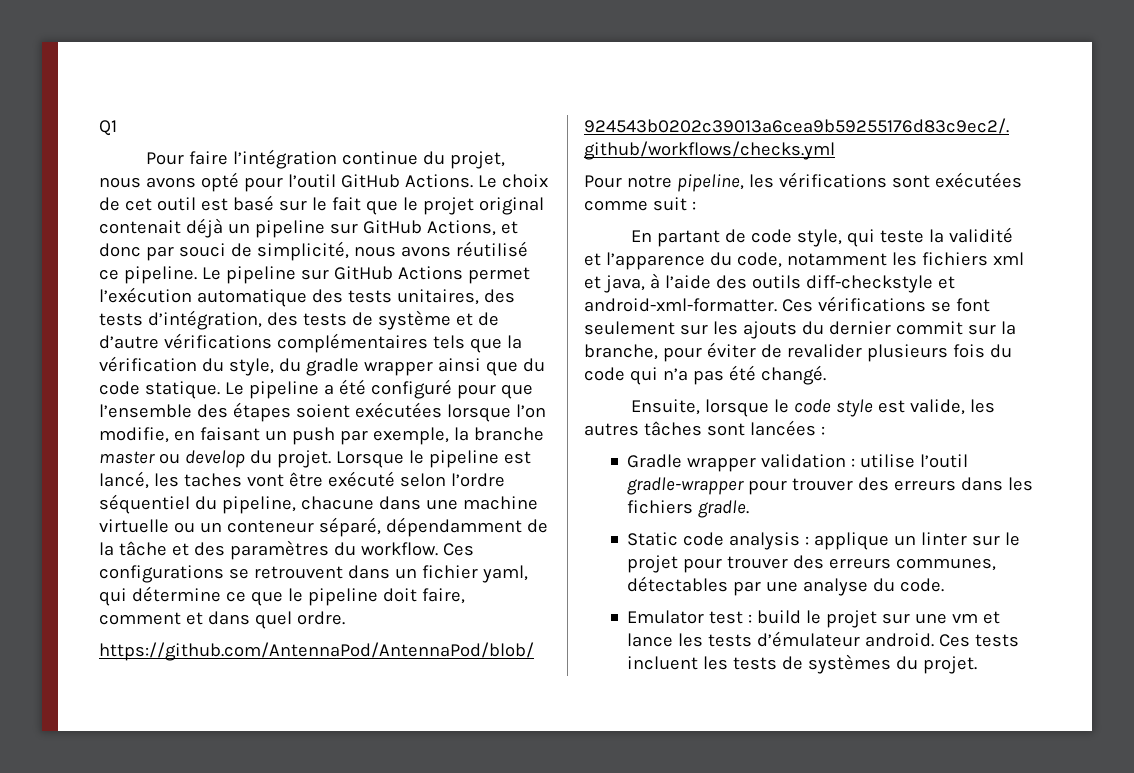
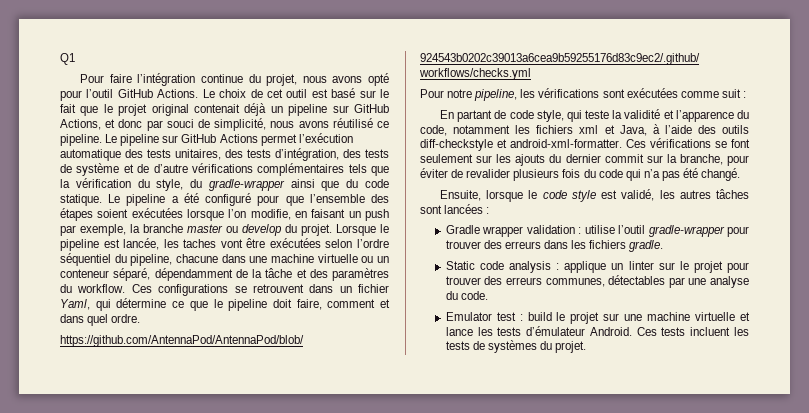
[305,358,433,376] gradle wrapper -> [208,179,285,191] gradle-wrapper
[99,471,149,489] lancé, -> [123,238,160,250] lancée,
[327,471,395,487] exécuté -> [269,238,321,248] exécutées
[481,565,528,583] yaml, -> [60,299,90,310] Yaml,
[603,275,645,293] java, -> [619,125,647,136] Java,
[910,399,966,415] valide, -> [621,189,655,201] validé,
[952,613,979,623] vm -> [647,312,736,321] machine virtuelle
[865,633,935,647] android. -> [589,327,632,336] Android.

